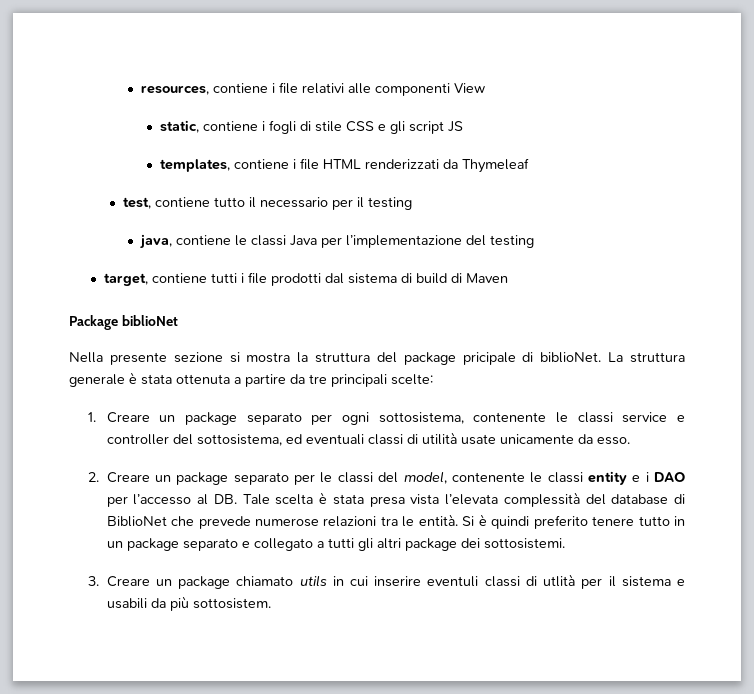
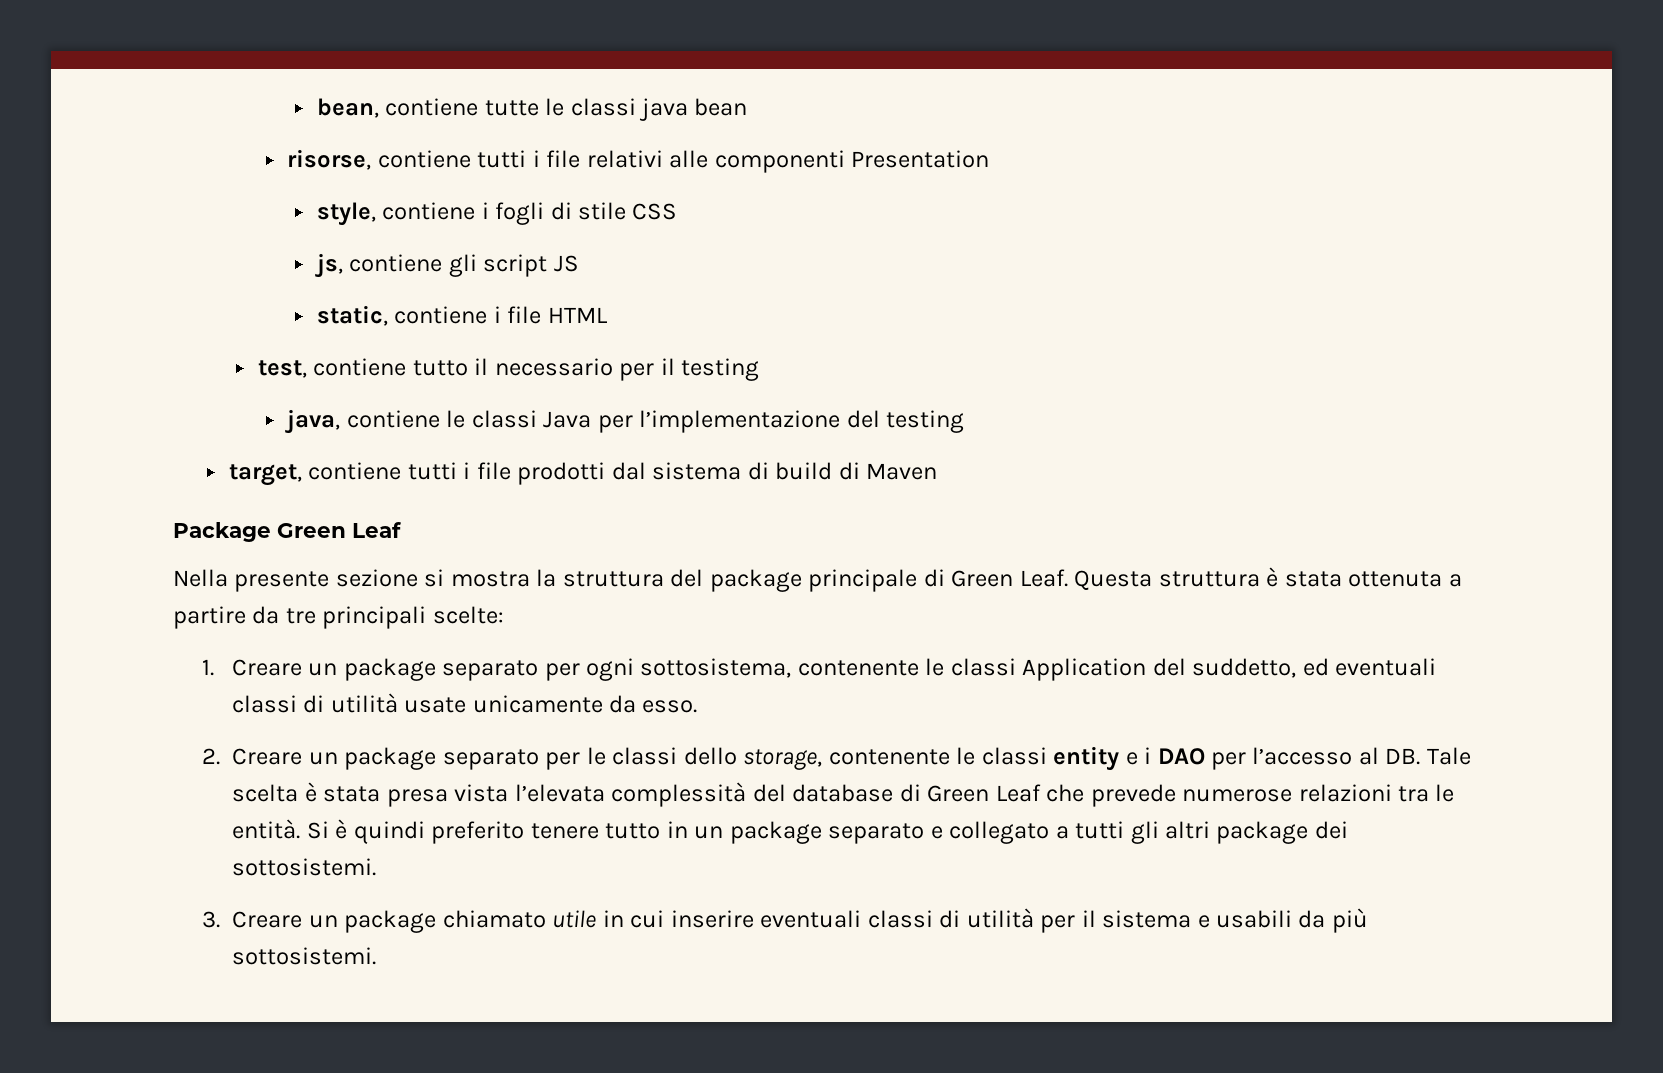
[141,83,269,95] resources, contiene -> [316,98,748,121] [287,149,527,170] bean, contiene tutte le classi java bean // risorse, contiene tutti
[454,83,486,93] [160,120,200,133] View // static, -> [851,150,990,168] [316,202,376,226] Presentation // style,
[378,124,387,131] e -> [314,253,443,278] // js, contiene
[160,159,231,172] templates, -> [316,305,388,326] static,
[365,158,530,173] renderizzati da Thymeleaf -> (607, 315) none
[121,315,178,326] biblioNet -> [277,522,401,538] Green Leaf
[462,352,685,365] [69,374,125,387] pricipale di biblioNet. La struttura generale -> [808,569,1260,592] principale di Green Leaf. Questa struttura
[622,412,685,423] [106,434,282,446] service e controller del sottosistema, -> [1022,658,1297,681] Application del suddetto,
[378,471,447,484] del model, -> [683,747,823,770] dello storage,
[106,516,167,527] BiblioNet -> [927,784,1041,802] Green Leaf
[299,575,327,587] utils -> [552,910,597,928] utile
[427,574,576,587] eventuli classi di utlità -> [760,908,1034,928] eventuali classi di utilità
[192,598,271,609] sottosistem. -> [232,947,377,965] sottosistemi.

